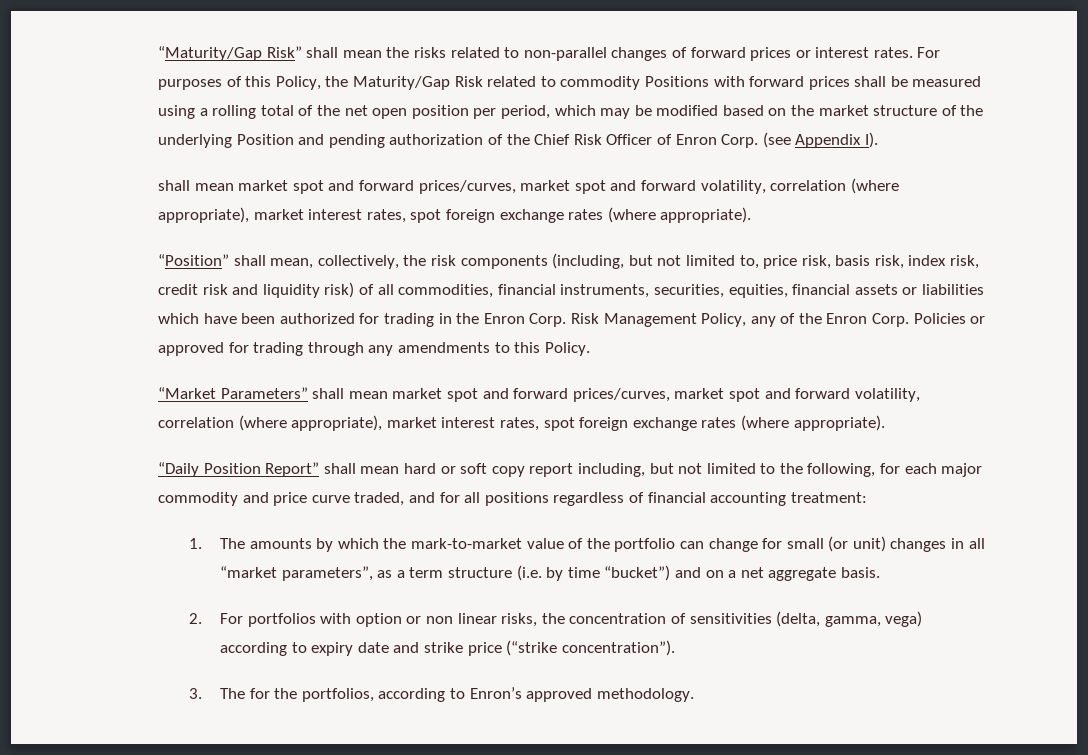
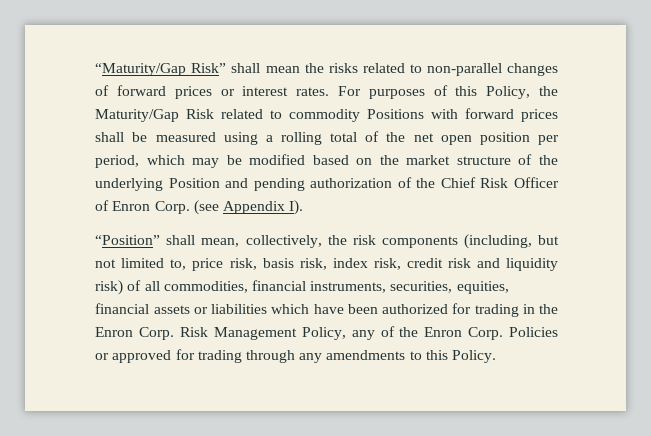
[158,178,899,194] [158,207,752,223] // shall mean market spot and forward prices/curves, market spot and forward volatility, correlation (where appropriate), market interest rates, spot foreign exchange rates (where appropriate). -> (304, 207) none
[158,387,920,402] [158,415,885,431] [158,462,983,477] [158,492,867,506] [189,536,985,552] [220,565,880,581] [189,611,923,627] [220,640,675,656] [189,687,694,702] // “Market Parameters” shall mean market spot and forward prices/curves, market spot and forward volatility, correlation (where appropriate), market interest rates, spot foreign exchange rates (where appropriate). // “Daily Position Report” shall mean hard or soft copy report including, but not limited to the following, for each major commodity and price curve traded, and for all positions regardless of financial accounting treatment: // 1. The amounts by which the mark-to-market value of the portfolio can change for small (or unit) changes in all “market parameters”, as a term structure (i.e. by time “bucket”) and on a net aggregate basis. // 2. For portfolios with option or non linear risks, the concentration of sensitivities (delta, gamma, vega) according to expiry date and strike price (“strike concentration”). // 3. The for the portfolios, according to Enron’s approved methodology. -> (496, 356) none

